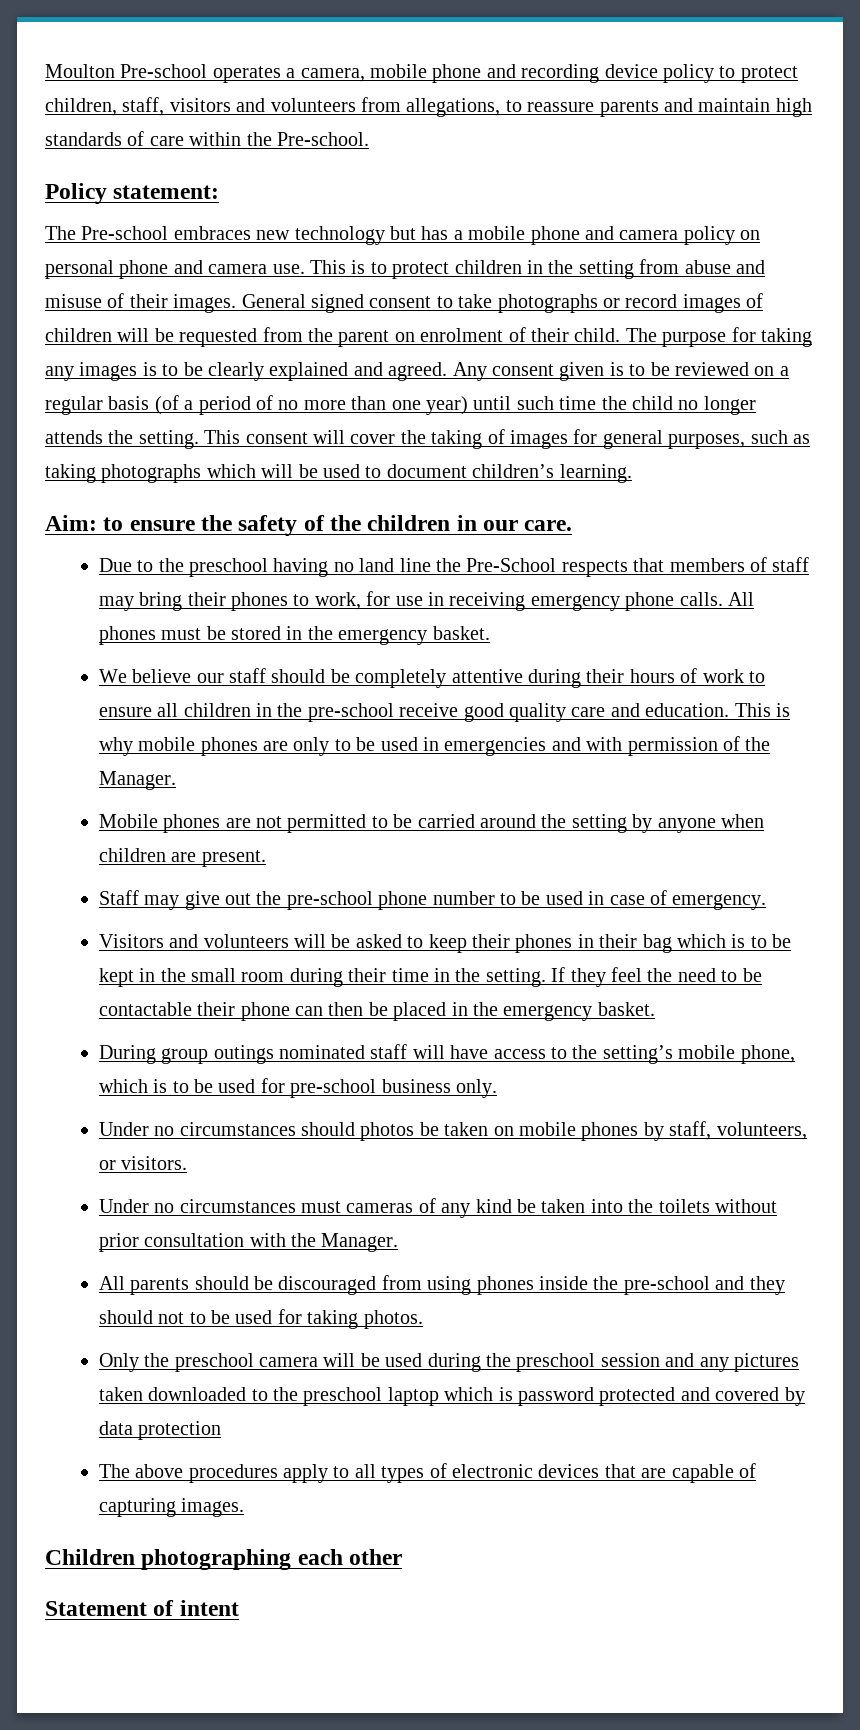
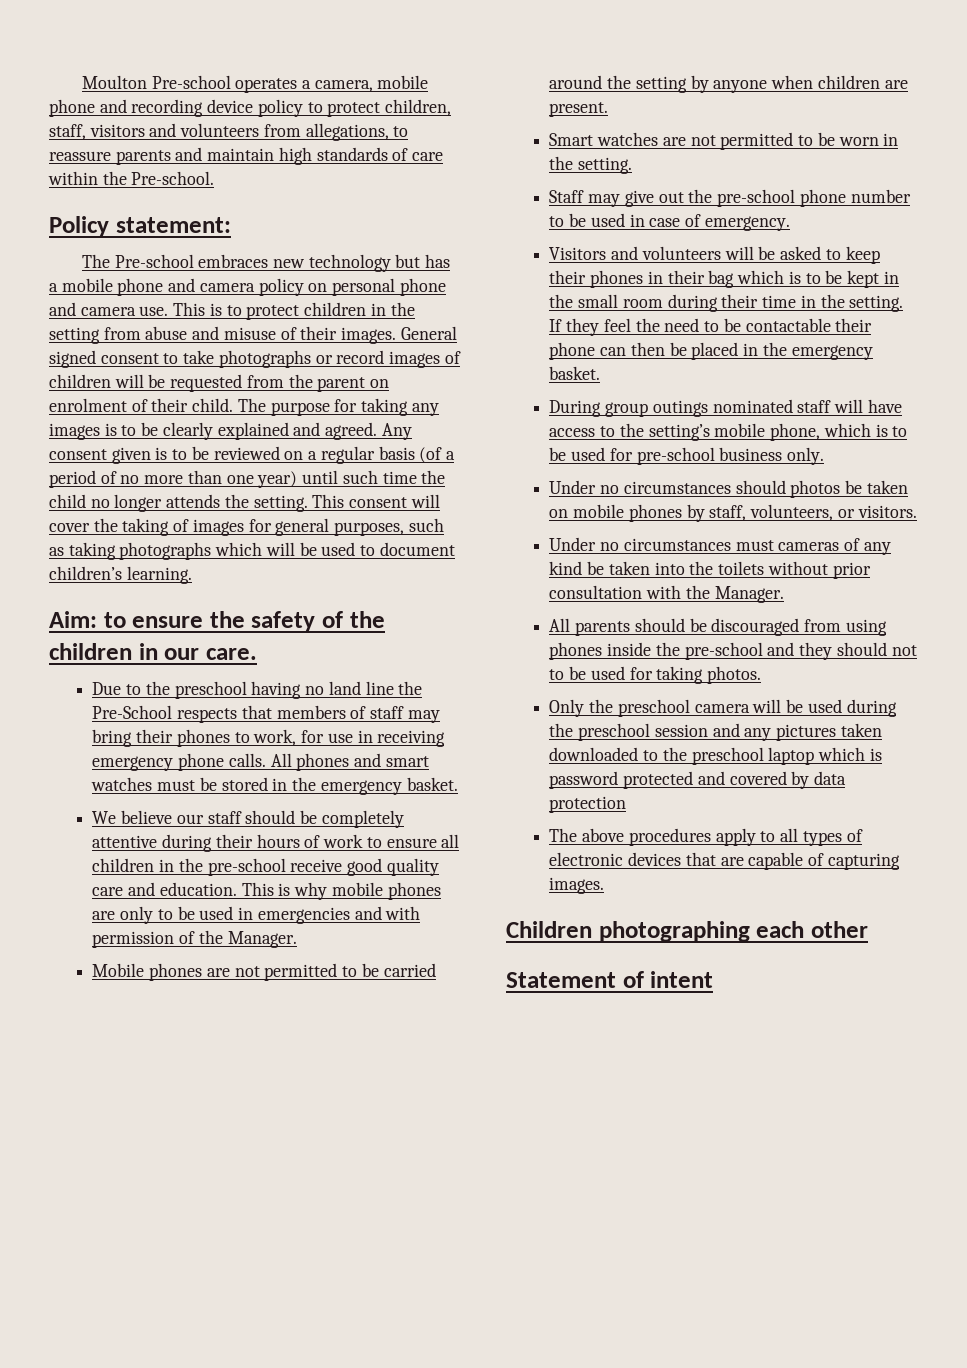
(156, 635) none -> [354,753,429,767] [91,777,153,791] and smart watches
(266, 858) none -> [549,132,899,150] [549,156,633,174] // Smart watches are not permitted to be worn in the setting.

